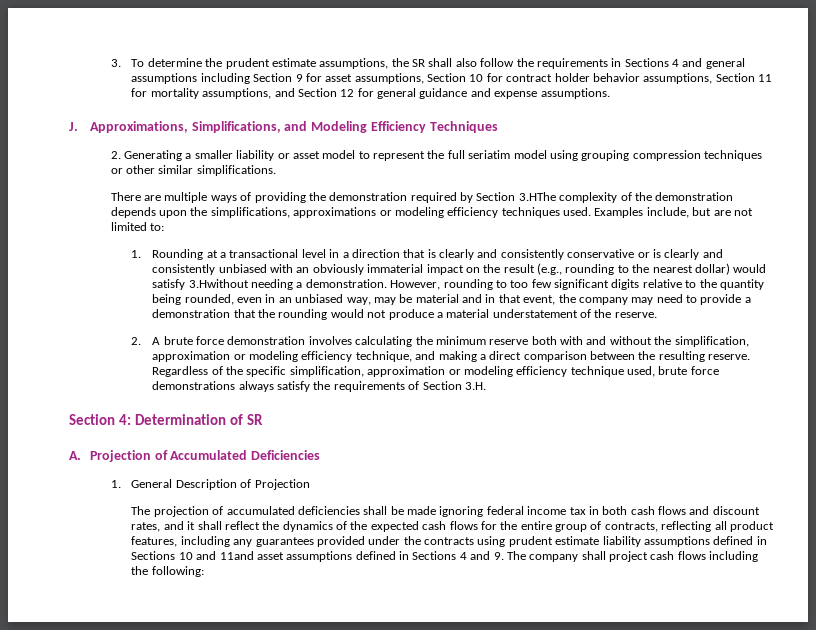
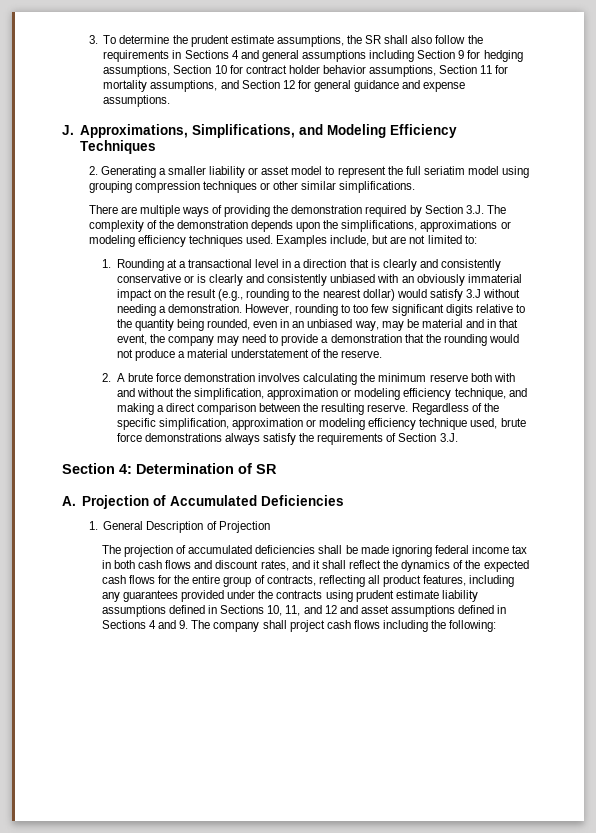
[325,74,353,82] asset -> [483,50,523,62] hedging
[518,192,556,201] 3.HThe -> [465,205,506,214] 3.J. The
[188,279,249,288] 3.Hwithout -> [465,289,521,298] 3.J without
[464,382,486,390] 3.H. -> [439,433,458,442] 3.J.
[178,551,254,560] 10 and 11and -> [267,605,358,616] 10, 11, and 12 and

